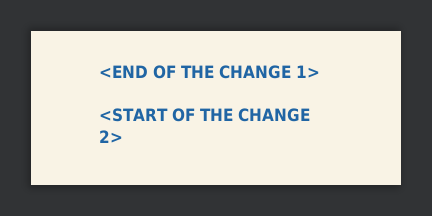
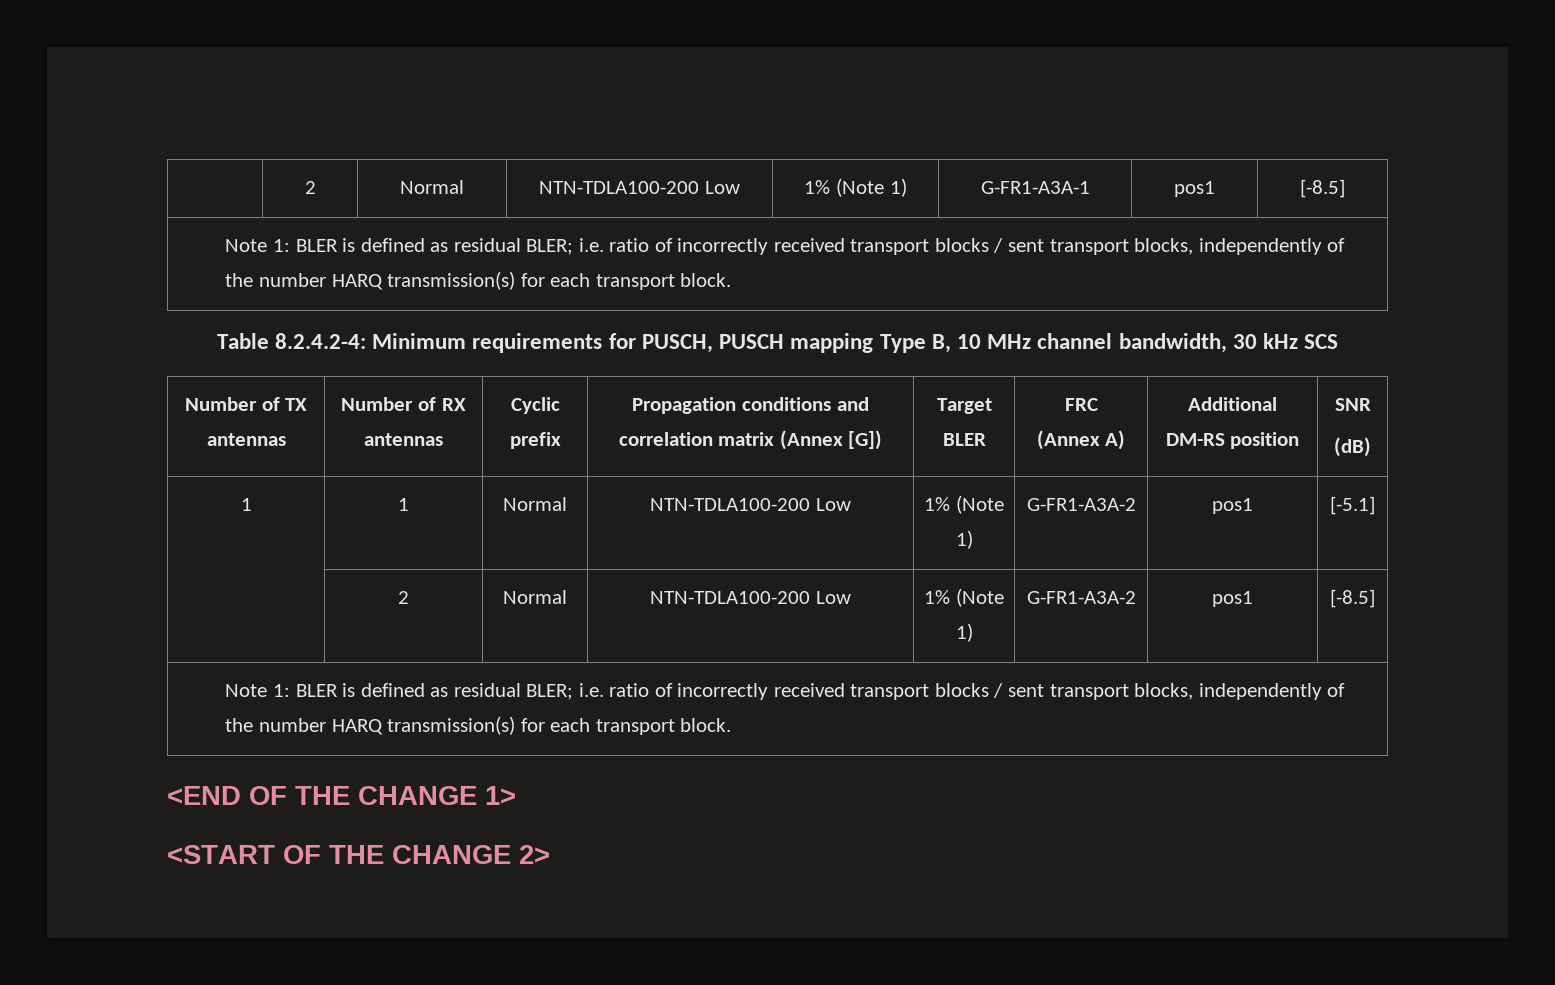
(99, 71) none -> [304,181,316,194] [400,180,464,194] [539,181,740,194] [804,178,907,197] [980,181,1090,194] [1174,181,1215,197] [1300,179,1345,198] [225,238,1346,255] [225,271,732,290] [216,333,1339,353] [184,397,308,411] [206,433,286,446] [341,397,466,411] [364,433,443,446] [510,397,560,414] [509,432,561,449] [632,397,869,414] [618,430,883,450] [936,398,992,414] [942,433,986,446] [1064,398,1098,411] [1036,430,1126,450] [1188,397,1277,411] [1165,432,1300,449] [1334,398,1371,411] [1334,437,1371,457] [240,498,252,511] [398,498,409,511] [503,497,567,511] [650,498,851,511] [924,495,1004,514] [955,530,973,549] [1026,498,1136,511] [1212,498,1253,514] [1330,496,1375,515] [398,591,409,604] [503,590,567,604] [650,591,851,604] [924,588,1004,607] [955,623,973,642] [1026,591,1136,604] [1212,591,1253,607] [1330,589,1375,608] [225,683,1346,700] [225,716,732,735] | 2 | Normal | NTN-TDLA100-200 Low | 1% (Note 1) | G-FR1-A3A-1 | pos1 | [-8.5] // Note 1: BLER is defined as residual BLER; i.e. ratio of incorrectly received transport blocks / sent transport blocks, independently of the number HARQ transmission(s) for each transport block. // Table 8.2.4.2-4: Minimum requirements for PUSCH, PUSCH mapping Type B, 10 MHz channel bandwidth, 30 kHz SCS // Number of TX antennas | Number of RX antennas | Cyclic prefix | Propagation conditions and correlation matrix (Annex [G]) | Target BLER | FRC // (Annex A) | Additional DM-RS position | SNR // (dB) // 1 | 1 | Normal | NTN-TDLA100-200 Low | 1% (Note 1) | G-FR1-A3A-2 | pos1 | [-5.1] // | 2 | Normal | NTN-TDLA100-200 Low | 1% (Note 1) | G-FR1-A3A-2 | pos1 | [-8.5] // Note 1: BLER is defined as residual BLER; i.e. ratio of incorrectly received transport blocks / sent transport blocks, independently of the number HARQ transmission(s) for each transport block. //

